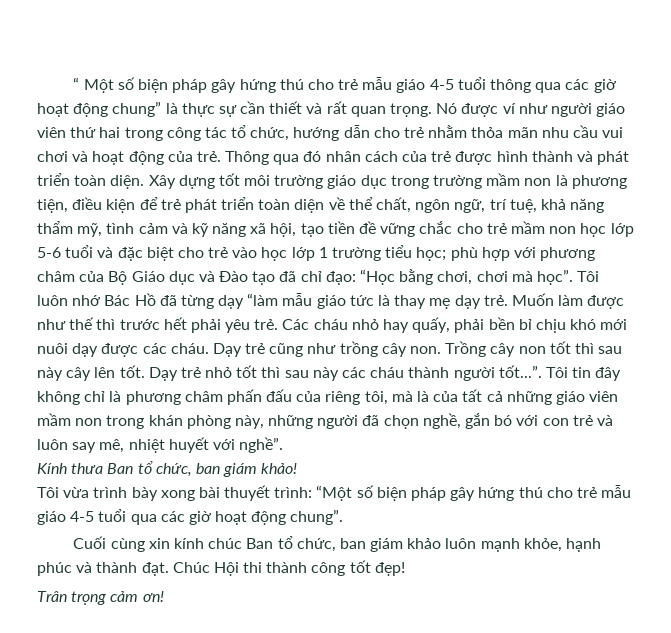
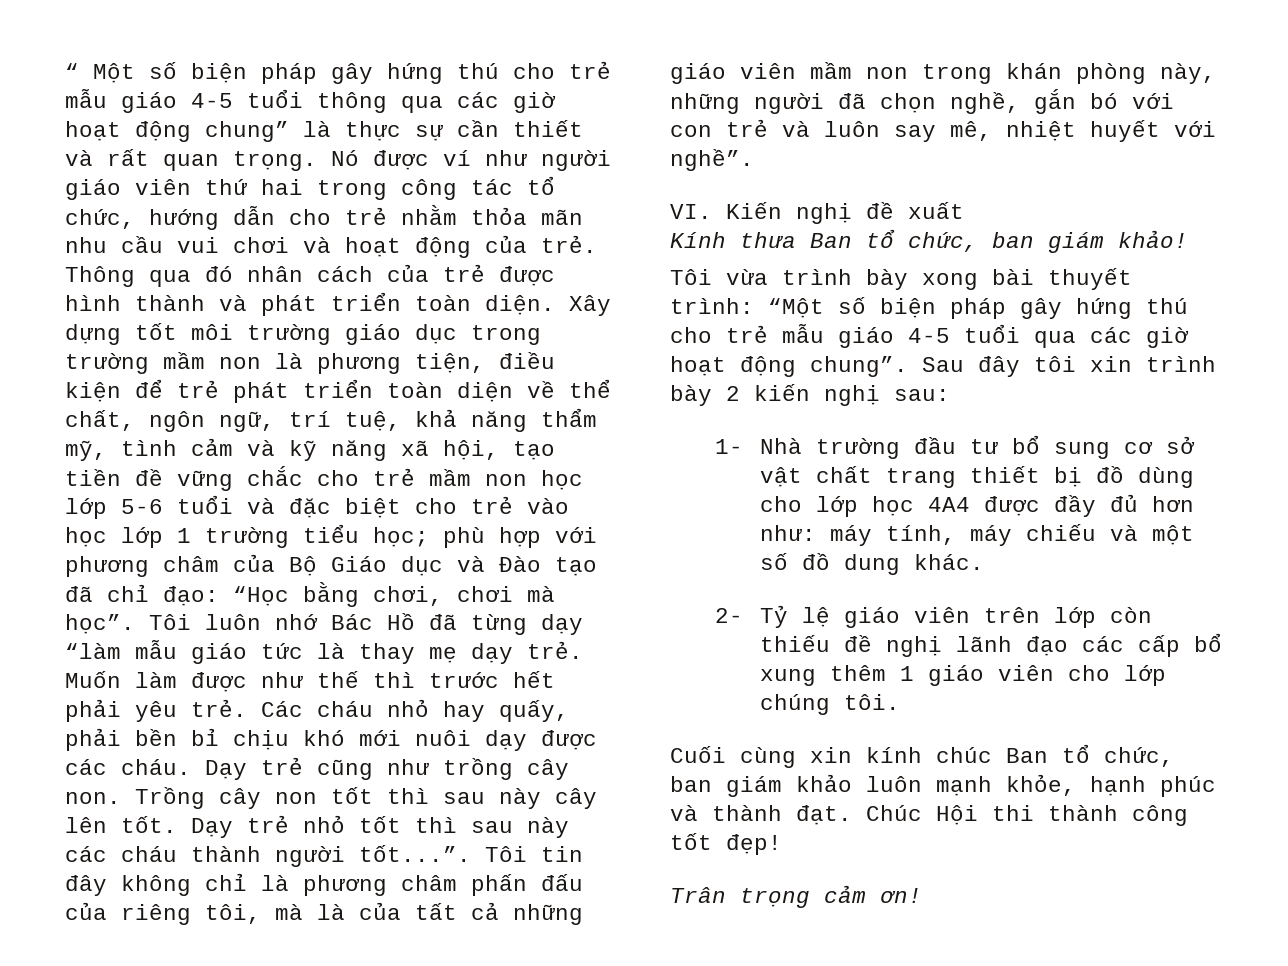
(284, 445) none -> [670,202,964,224] // VI. Kiến nghị đề xuất
(344, 517) none -> [922,356,1216,377] [670,384,950,406] [714,435,1195,459] [759,466,1194,488] [759,494,1194,517] [759,524,1194,546] [759,553,984,575] [714,605,1152,628] [759,633,1222,657] [759,665,1166,686] [759,694,900,715] Sau đây tôi xin trình bày 2 kiến nghị sau: // 1- Nhà trường đầu tư bổ sung cơ sở vật chất trang thiết bị đồ dùng cho lớp học 4A4 được đầy đủ hơn như: máy tính, máy chiếu và một số đồ dung khác. // 2- Tỷ lệ giáo viên trên lớp còn thiếu đề nghị lãnh đạo các cấp bổ xung thêm 1 giáo viên cho lớp chúng tôi.

